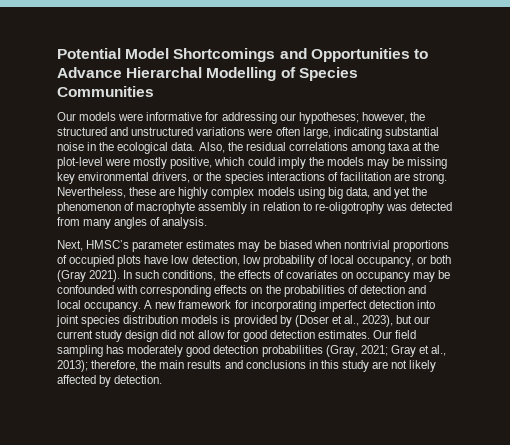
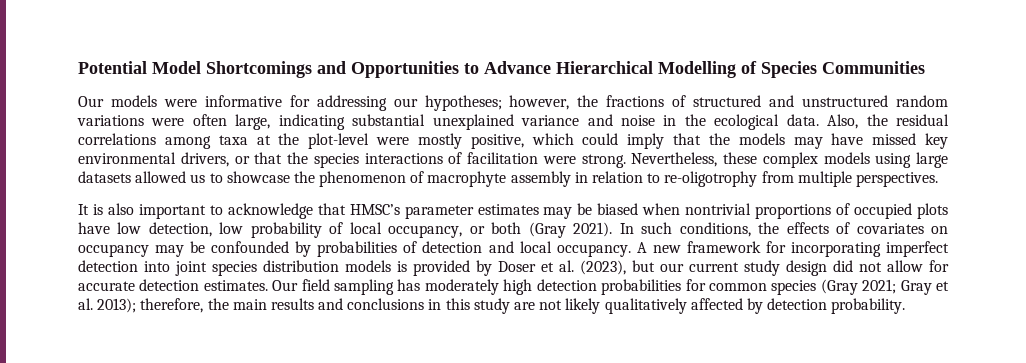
[126,67,203,78] Hierarchal -> [556,61,653,74] Hierarchical
(425, 116) none -> [606,95,687,107] fractions of
(194, 131) none -> [895,95,948,107] random
(439, 131) none -> [432,114,613,130] unexplained variance and
(306, 163) none -> [673,133,701,145] that
[392,157,448,169] be missing -> [831,133,917,145] have missed
(204, 177) none -> [254,152,283,164] that
[393,173,410,181] are -> [542,156,576,164] were
[159,187,209,199] are highly -> (757, 158) none
[327,187,411,199] big data, and yet -> [916,152,948,168] [78,171,290,183] large datasets allowed us to showcase
[385,202,452,211] [57,217,208,229] [57,240,83,251] was detected from many angles of analysis. // Next, -> [761,171,938,187] [78,203,346,219] from multiple perspectives. // It is also important to acknowledge that
[116,285,281,297] with corresponding effects on the -> [295,241,312,257] by
[294,315,394,327] (Doser et al., 2023), -> [498,260,626,275] Doser et al. (2023),
[242,330,267,342] good -> [78,281,135,291] accurate
[186,345,211,357] good -> [503,279,533,295] high
[325,345,358,357] (Gray, -> [685,279,858,295] for common species (Gray
[431,345,447,356] al., -> [78,298,93,310] al.
(437, 366) none -> [604,298,687,314] qualitatively
[114,375,163,384] detection. -> [767,298,906,314] detection probability.

